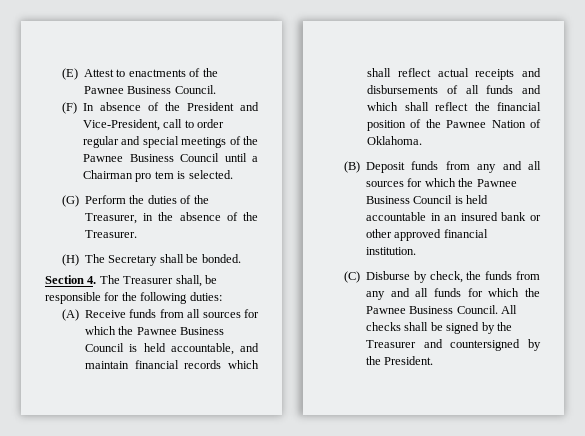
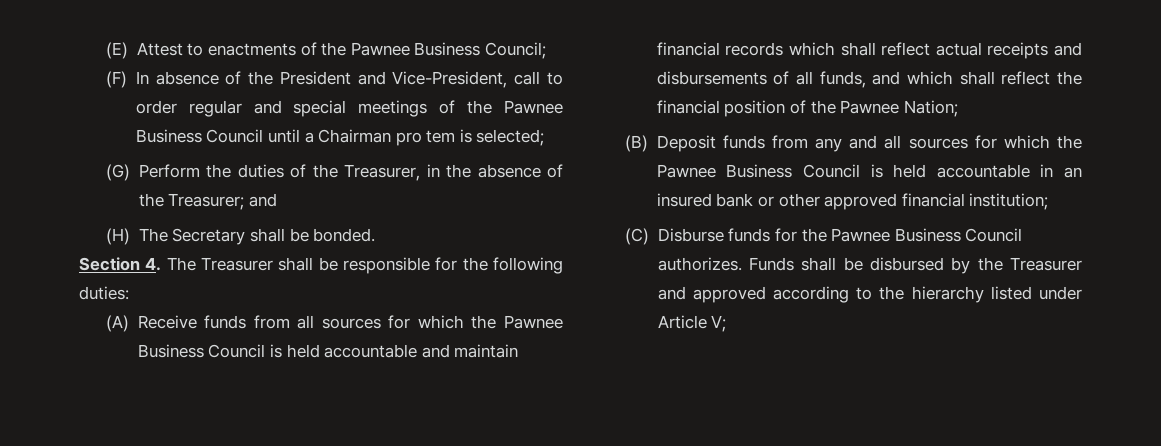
[174,85,216,94] Council. -> [484,42,546,59] Council;
[188,170,233,179] selected. -> [476,129,545,146] selected;
[85,230,138,238] Treasurer. -> [168,193,277,210] Treasurer; and
[175,275,202,287] shall, -> [278,257,314,271] shall
[170,343,234,355] accountable, -> [324,344,418,358] accountable
[486,85,514,94] funds -> [819,71,866,88] funds,
[491,119,541,128] [367,136,423,145] Nation of Oklahoma. -> [903,100,958,117] Nation;
[366,247,417,255] institution. -> [969,193,1049,210] institution;
[413,271,540,283] [366,288,429,300] by check, the funds from any and all -> (724, 235) none
[488,288,540,297] [366,305,518,314] [366,322,480,334] which the Pawnee Business Council. All checks shall be signed -> [801,228,1023,242] [657,257,945,271] the Pawnee Business Council authorizes. Funds shall be disbursed
[450,339,541,351] [366,356,434,365] countersigned by the President. -> [692,286,1082,303] [657,315,727,332] approved according to the hierarchy listed under Article V;

